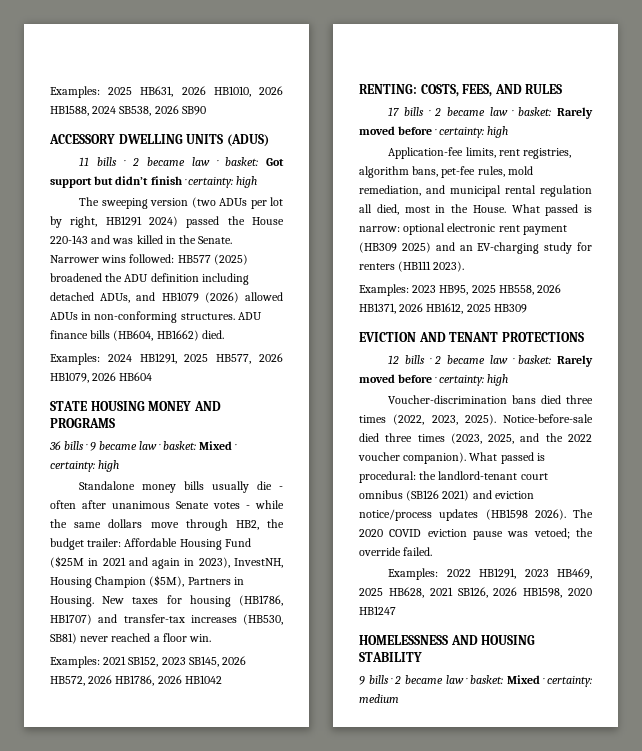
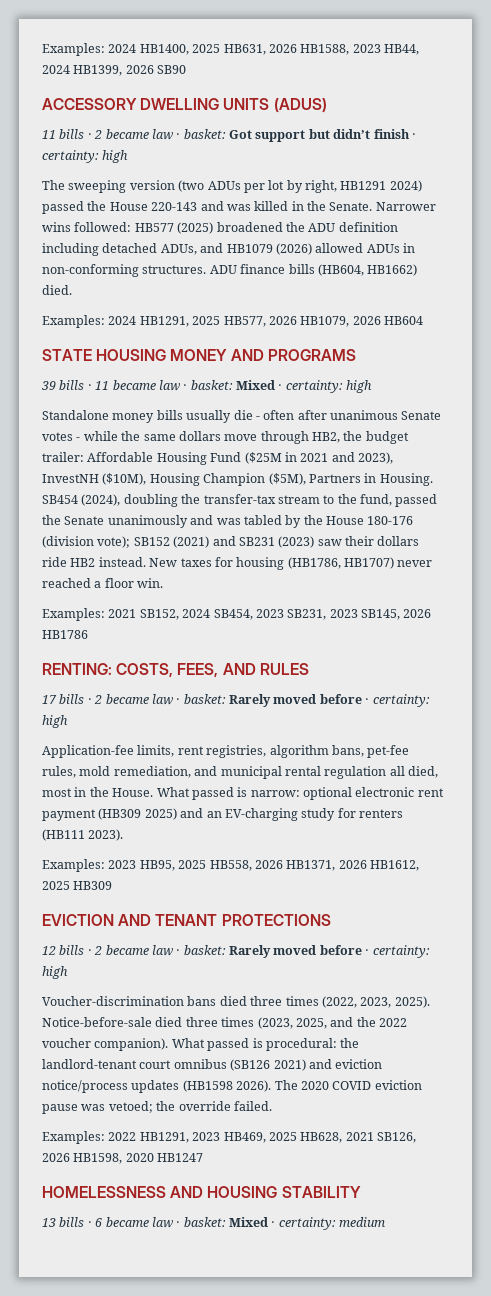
[50,86,100,98] Examples: -> [42,43,189,56] Examples: 2024 HB1400,
[213,86,283,97] [50,105,152,116] HB1010, 2026 HB1588, 2024 SB538, -> [300,44,419,55] [42,65,123,76] HB1588, 2023 HB44, 2024 HB1399,
[49,441,96,451] 36 bills · 9 -> [41,380,110,390] 39 bills · 11
[152,557,283,569] again in 2023), InvestNH, -> [358,452,393,464] [42,473,147,485] 2023), InvestNH ($10M),
(94, 601) none -> [42,494,438,507] [42,515,414,528] [42,536,420,548] [42,557,146,567] SB454 (2024), doubling the transfer-tax stream to the fund, passed the Senate unanimously and was tabled by the House 180-176 (division vote); SB152 (2021) and SB231 (2023) saw their dollars ride HB2 instead.
[98,614,283,625] [50,633,77,644] and transfer-tax increases (HB530, SB81) -> (394, 563) none
[161,656,247,667] [50,675,222,686] 2023 SB145, 2026 HB572, 2026 HB1786, 2026 HB1042 -> [182,609,432,620] [42,630,88,639] 2024 SB454, 2023 SB231, 2023 SB145, 2026 HB1786
[359,675,402,685] 9 bills · 2 -> [42,1217,103,1227] 13 bills · 6

